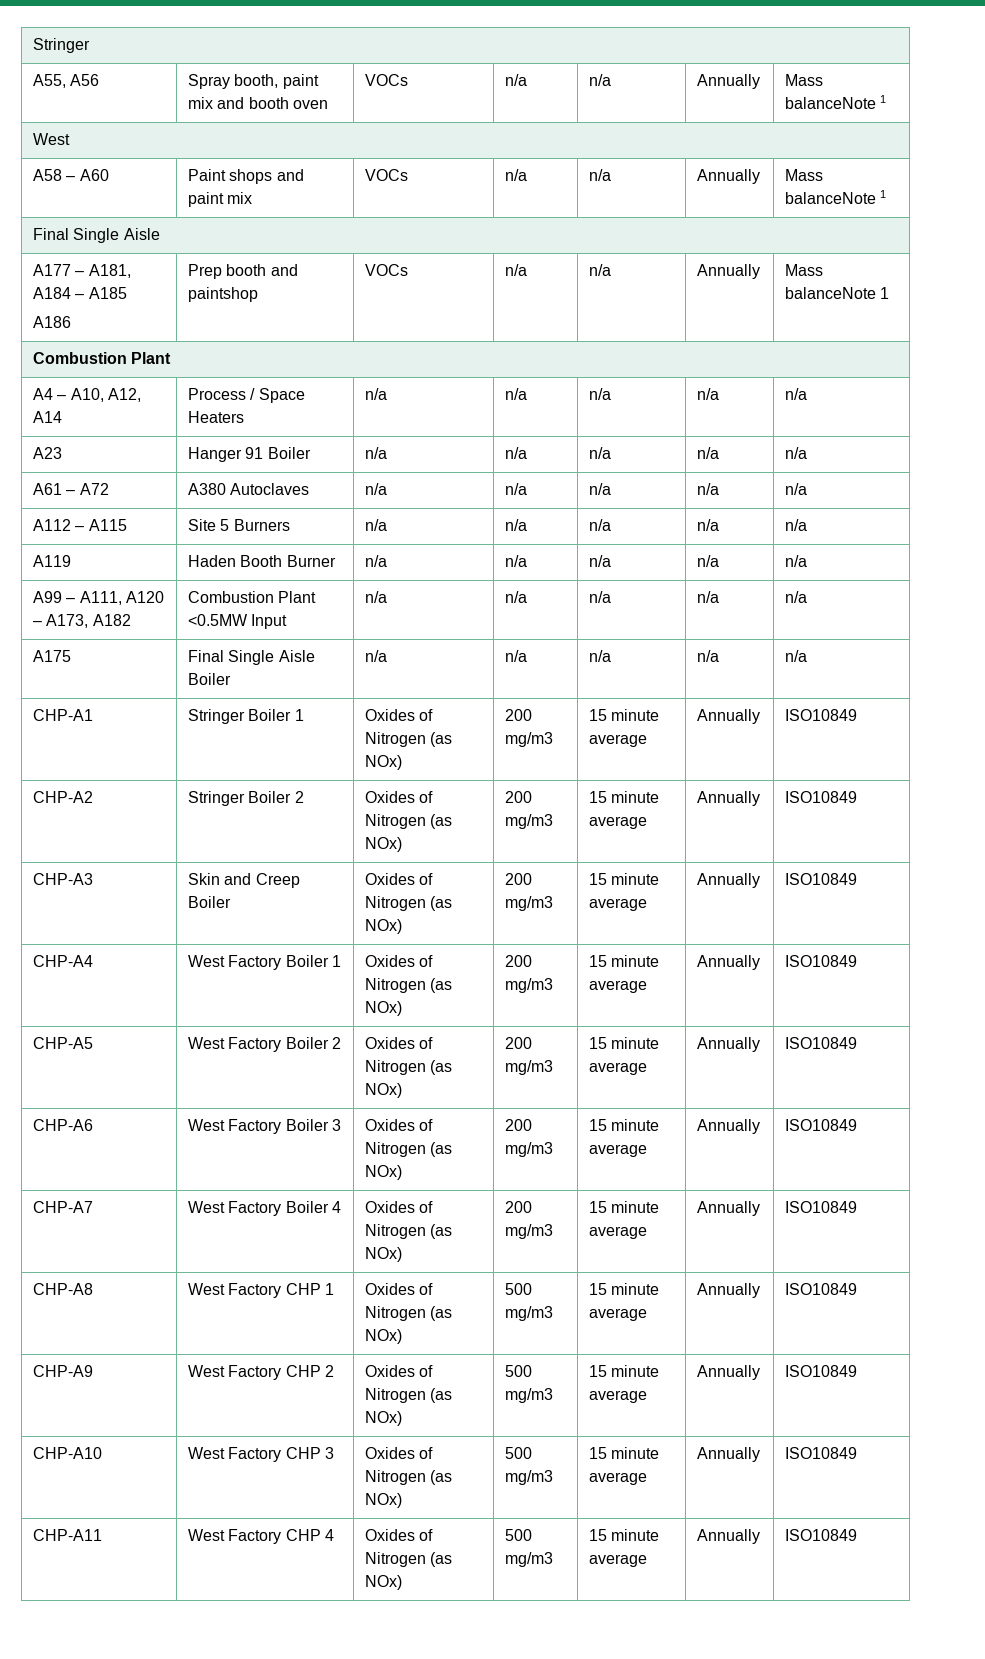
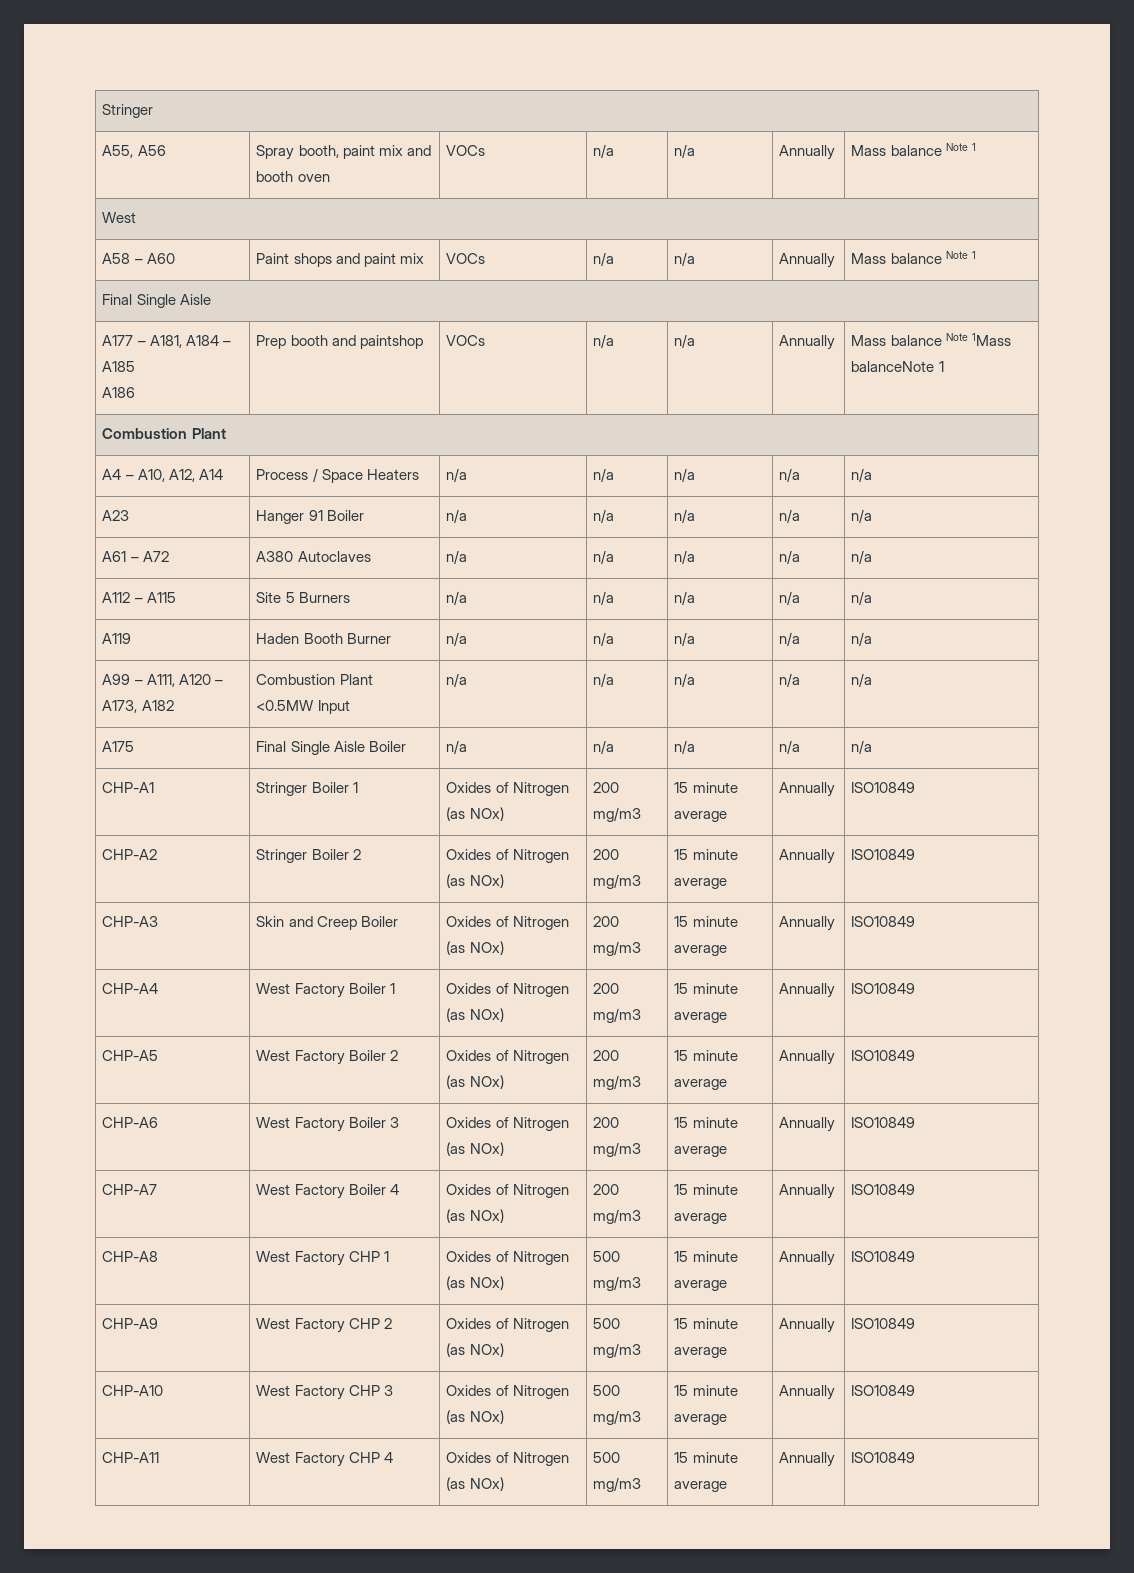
[784,97,876,109] balanceNote -> [890,143,968,156] balance Note
[784,192,876,204] balanceNote -> [890,251,968,264] balance Note
(823, 270) none -> [890,333,1011,346] balance Note 1Mass

